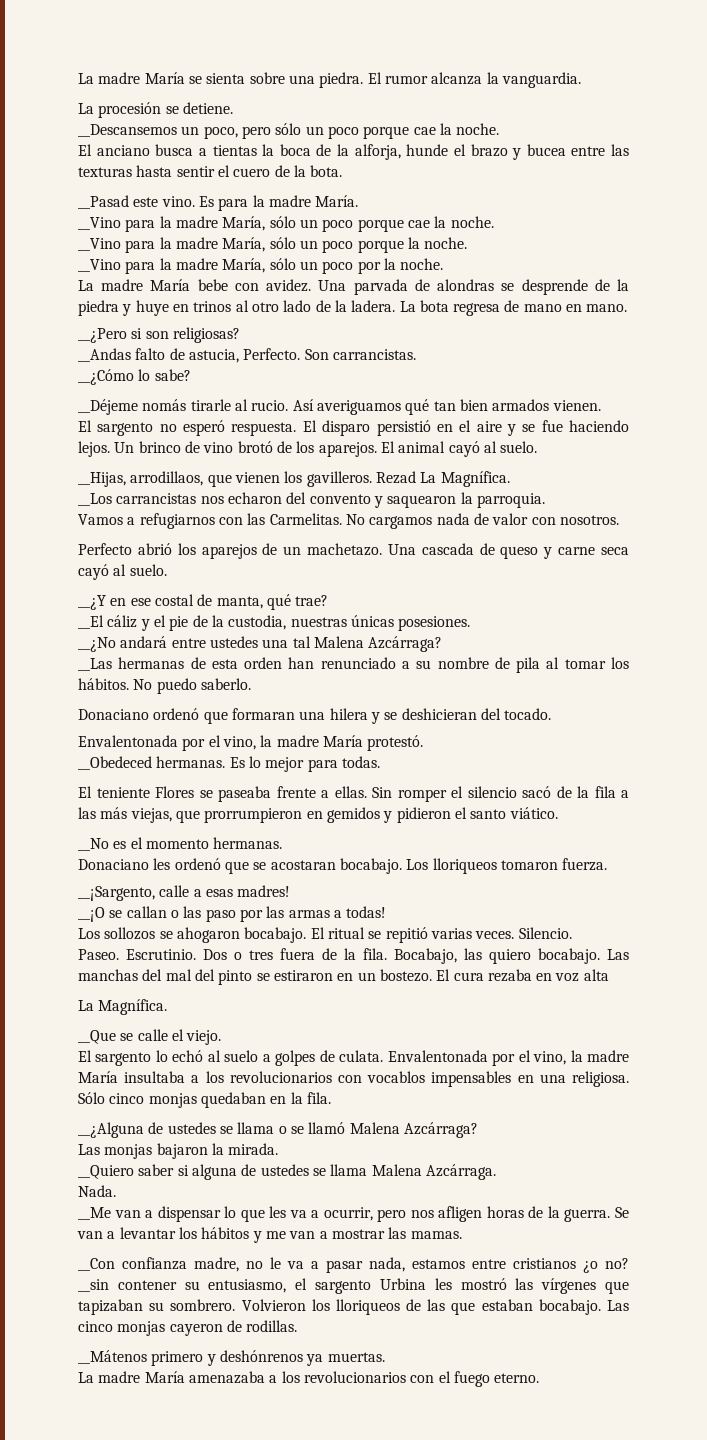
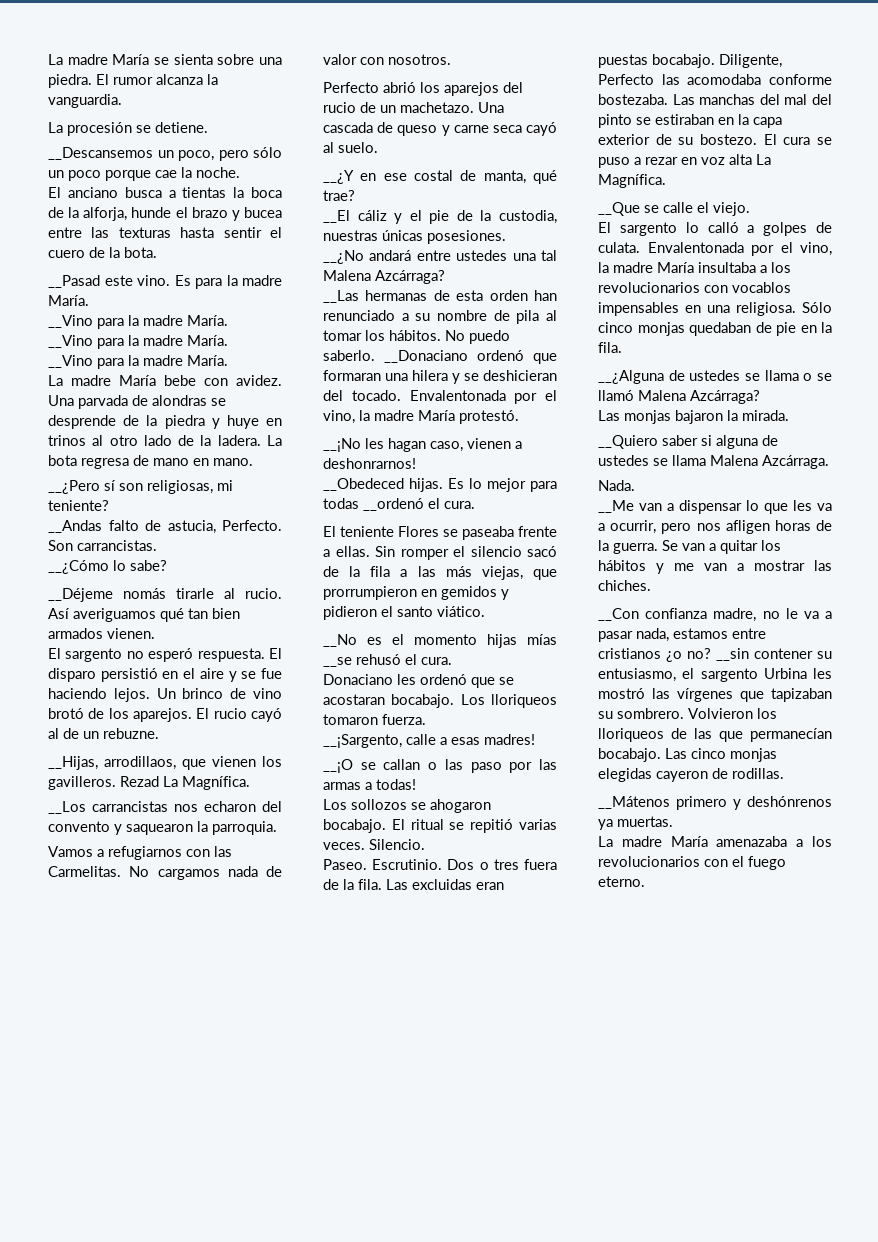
[222,216,494,232] [78,237,468,253] [78,258,444,274] María, sólo un poco porque cae la noche. // __Vino para la madre María, sólo un poco porque la noche. // __Vino para la madre María, sólo un poco por la noche. -> [187,315,228,326] [48,335,228,349] [48,355,228,369] María. // __Vino para la madre María. // __Vino para la madre María.
[131,327,240,343] si son religiosas? -> [104,480,233,494] [48,500,109,511] sí son religiosas, mi teniente?
[398,441,538,457] animal cayó al suelo. -> [213,708,282,722] [48,728,159,739] rucio cayó al de un rebuzne.
(257, 551) none -> [503,82,523,93] [323,102,356,113] del rucio
[78,709,149,720] // Donaciano -> [384,350,468,363] __Donaciano
(552, 714) // -> (401, 395) none
(424, 743) none -> [323,438,522,452] [323,458,416,469] // __¡No les hagan caso, vienen a deshonrarnos!
[156,756,226,768] hermanas. -> [409,478,443,492] hijas.
[341,756,380,768] todas. -> [323,498,475,511] todas __ordenó el cura.
[213,837,283,849] hermanas. -> [487,634,557,648] [323,654,452,667] hijas mías __se rehusó el cura.
[394,948,600,964] Bocabajo, las quiero bocabajo. -> [386,879,504,890] [598,54,782,68] [598,74,832,85] [598,94,668,105] Las excluidas eran puestas bocabajo. Diligente, Perfecto las acomodaba conforme bostezaba.
[273,969,532,982] estiraron en un bostezo. El cura rezaba -> [655,114,782,128] [598,134,832,145] [598,157,678,168] estiraban en la capa exterior de su bostezo. El cura se puso a rezar
(609, 975) // -> (752, 159) none
[172,1050,259,1062] echó al suelo -> [707,222,739,233] calló
(266, 1100) none -> [755,322,796,336] de pie
[119,1227,176,1239] levantar -> [720,540,758,554] quitar
[410,1231,462,1239] mamas. -> [598,580,651,591] chiches.
[481,1299,533,1311] estaban -> [750,728,832,742] permanecían
(166, 1328) none -> [598,768,652,782] elegidas

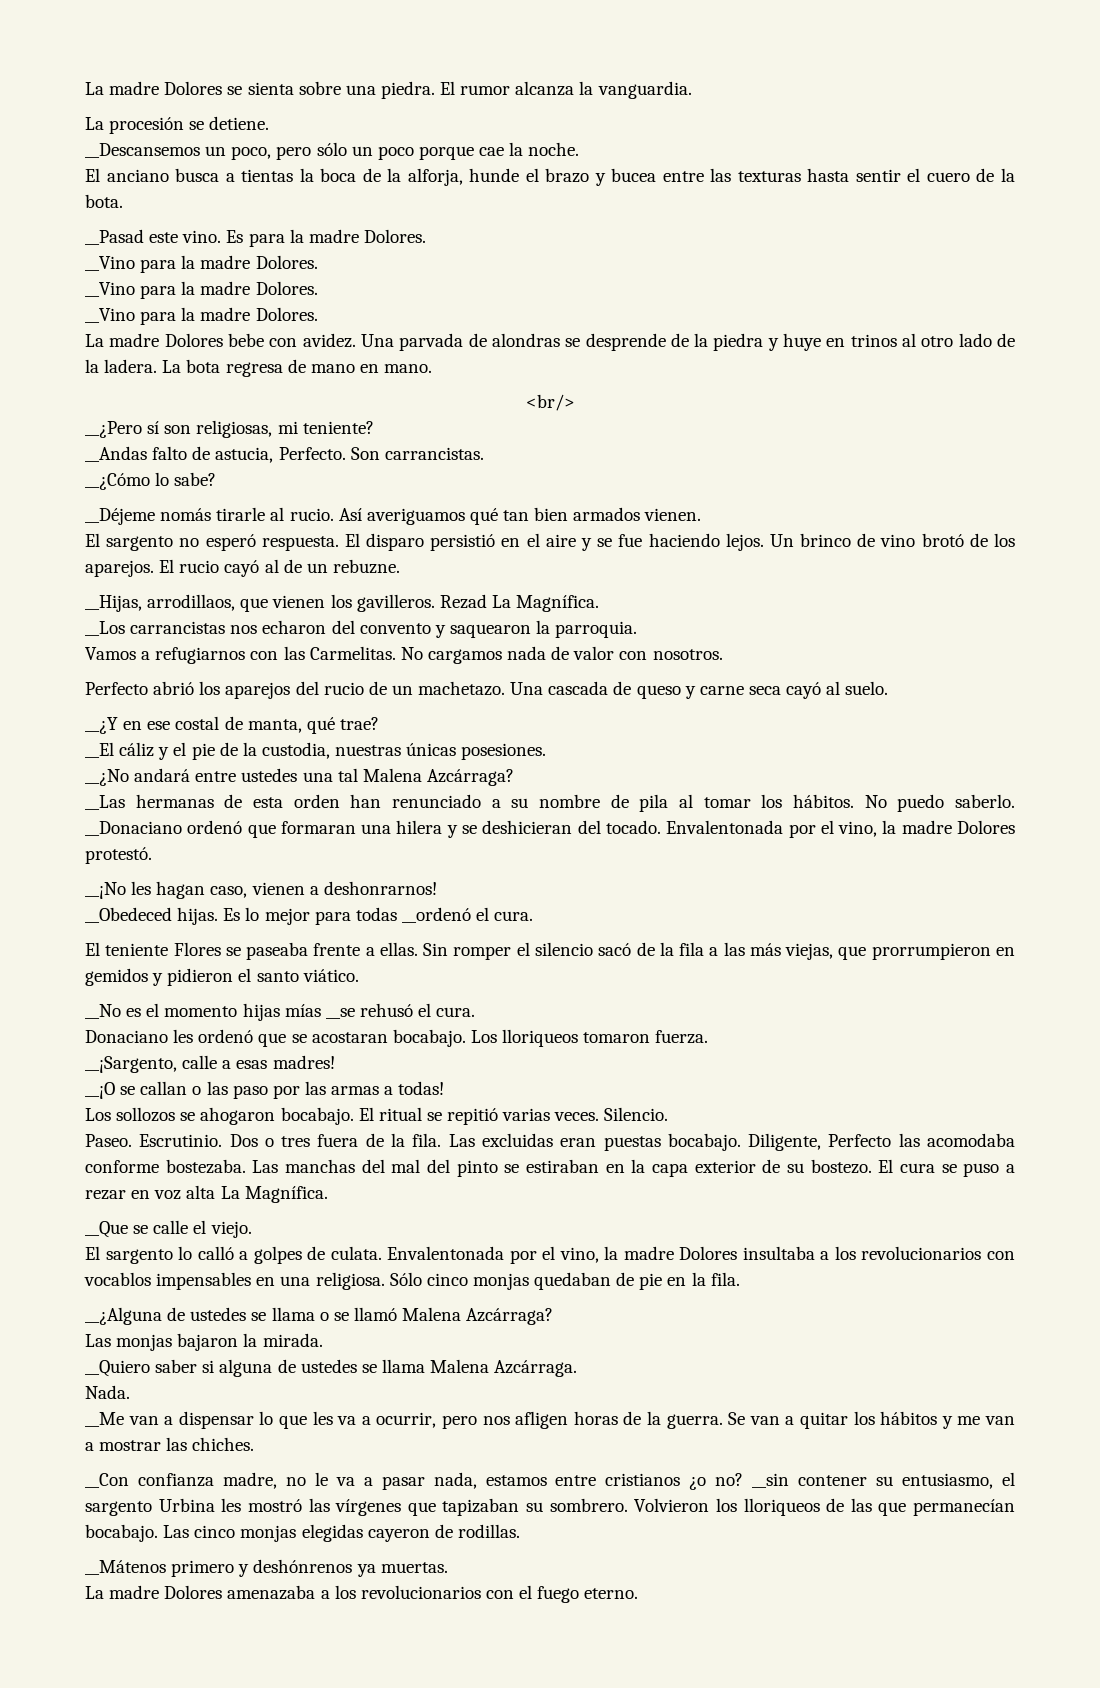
[48,54,150,65] La madre María -> [85,81,223,95] La madre Dolores
[48,295,89,306] [48,315,228,329] [48,335,228,349] [48,355,228,369] [48,375,156,386] María. // __Vino para la madre María. // __Vino para la madre María. // __Vino para la madre María. // La madre María -> [363,229,426,243] [85,255,318,273] [85,281,318,299] [85,307,318,325] [85,333,223,347] Dolores. // __Vino para la madre Dolores. // __Vino para la madre Dolores. // __Vino para la madre Dolores. // La madre Dolores
(253, 462) none -> [525,394,575,411] // <br/>
[418,410,455,421] María -> [956,820,1015,834] Dolores
[657,262,694,273] María -> [679,1246,738,1260] Dolores
[670,836,708,847] María -> [164,1585,223,1599] Dolores

